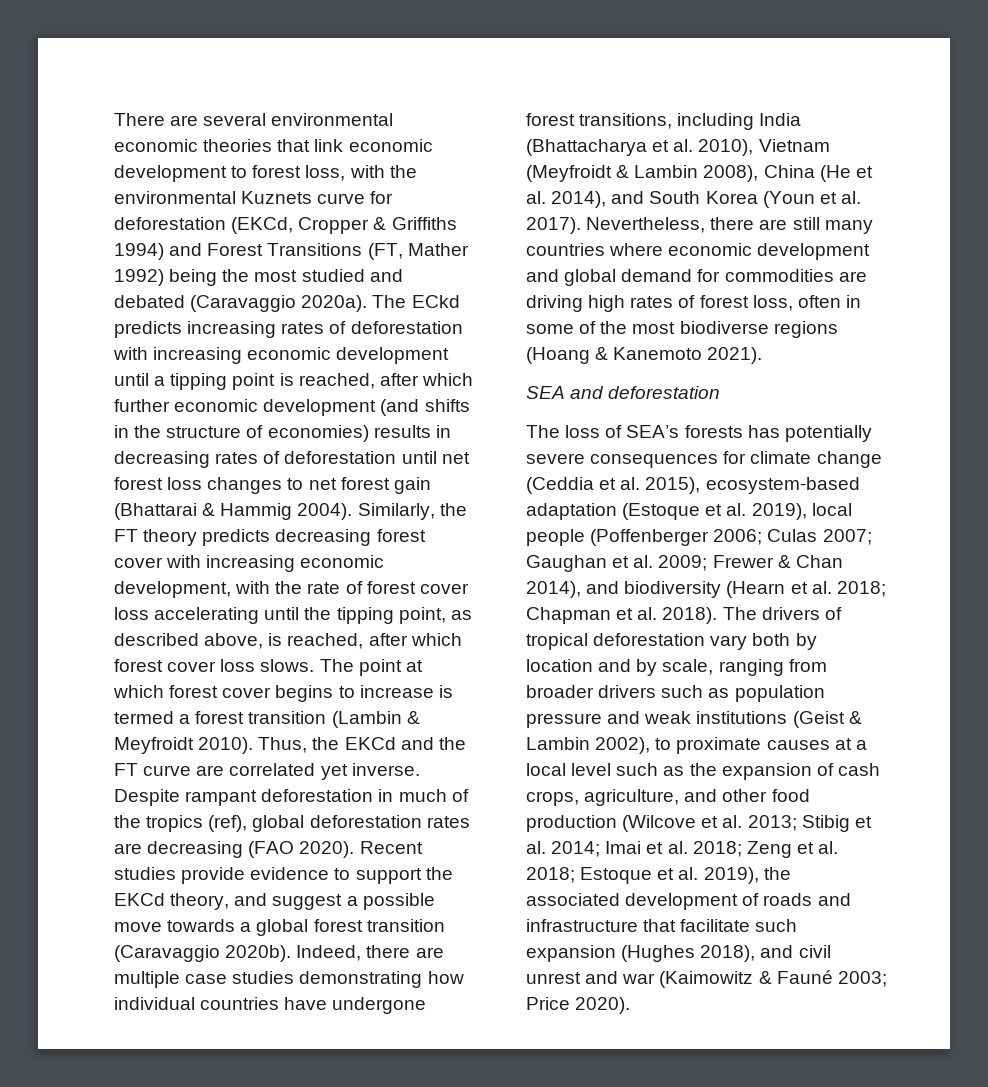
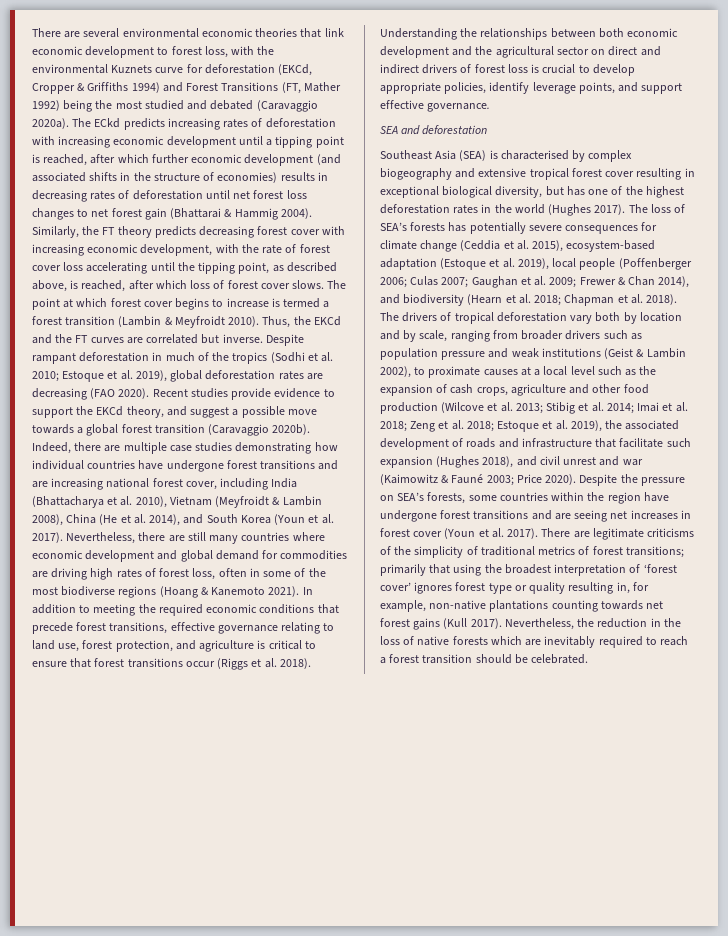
(420, 407) none -> [32,172,86,182] associated
[114,659,256,672] forest cover loss -> [190,280,290,289] loss of forest cover
[143,765,192,776] curve -> [90,337,124,343] curves
[320,764,348,780] yet -> [201,334,220,344] but
[208,815,248,832] (ref), -> [270,352,334,363] [32,370,167,382] (Sodhi et al. 2010; Estoque et al. 2019),
[579,113,673,129] transitions, -> [260,460,339,470] [32,478,217,490] transitions and are increasing national forest cover,
[526,386,721,399] // SEA and deforestation // -> [302,587,313,595] [32,604,339,616] [32,622,335,634] [32,640,316,652] [32,658,311,670] [380,28,679,40] [380,46,661,58] [380,64,635,76] [380,82,683,94] [380,100,491,112] [380,125,488,135] [380,150,633,162] [380,168,695,180] [380,186,684,198] [380,204,626,216] In addition to meeting the required economic conditions that precede forest transitions, effective governance relating to land use, forest protection, and agriculture is critical to ensure that forest transitions occur (Riggs et al. 2018). Understanding the relationships between both economic development and the agricultural sector on direct and indirect drivers of forest loss is crucial to develop appropriate policies, identify leverage points, and support effective governance. // SEA and deforestation // Southeast Asia (SEA) is characterised by complex biogeography and extensive tropical forest cover resulting in exceptional biological diversity, but has one of the highest deforestation rates in the world (Hughes 2017).
[584,789,680,806] agriculture, -> [510,384,566,396] agriculture
(631, 1005) none -> [579,474,685,486] [380,492,669,504] [380,510,691,522] [380,528,695,540] [380,546,684,558] [380,564,677,576] [380,582,649,594] [380,600,664,612] [380,618,681,630] [380,636,689,648] [380,654,589,664] Despite the pressure on SEA’s forests, some countries within the region have undergone forest transitions and are seeing net increases in forest cover (Youn et al. 2017). There are legitimate criticisms of the simplicity of traditional metrics of forest transitions; primarily that using the broadest interpretation of ‘forest cover’ ignores forest type or quality resulting in, for example, non-native plantations counting towards net forest gains (Kull 2017). Nevertheless, the reduction in the loss of native forests which are inevitably required to reach a forest transition should be celebrated.

